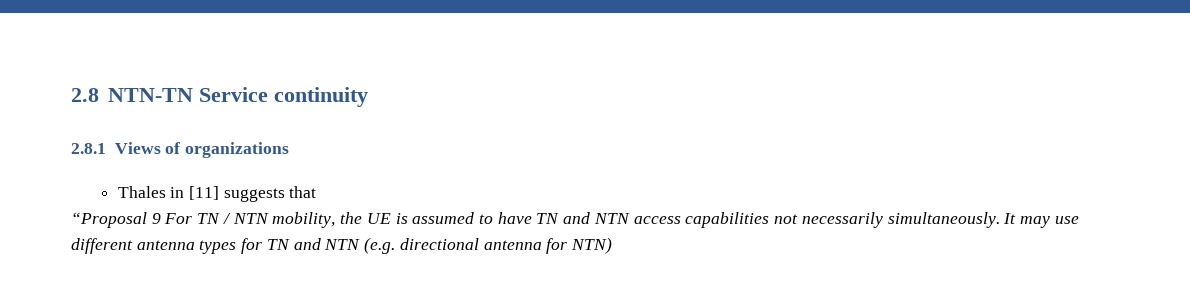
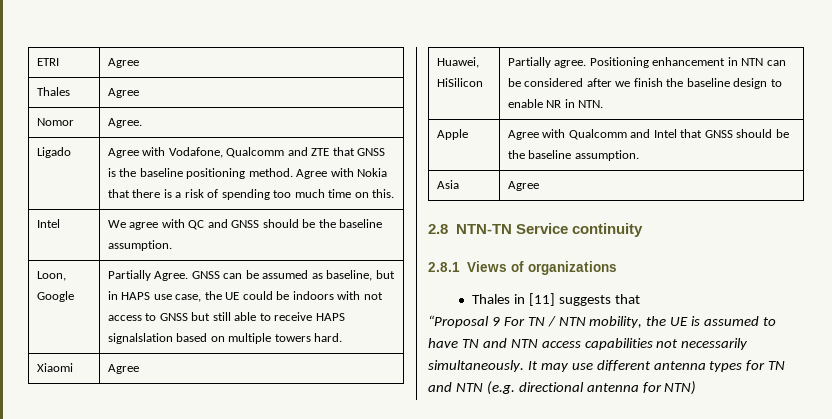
(71, 95) none -> [36,58,59,66] [107,58,139,68] [36,87,70,96] [107,88,139,98] [36,118,74,126] [107,118,142,128] [36,147,71,158] [107,147,386,158] [107,168,388,179] [107,189,395,200] [36,219,60,228] [107,219,383,230] [107,240,172,251] [36,271,66,281] [36,291,74,302] [107,270,395,281] [107,291,383,302] [107,312,345,321] [107,333,343,344] [36,363,73,372] [107,364,139,374] [436,57,479,68] [436,78,483,87] [507,57,786,68] [507,78,782,89] [507,99,604,108] [436,129,468,140] [507,129,789,140] [507,150,639,161] [436,180,459,189] [507,181,539,191] ETRI | Agree // Thales | Agree // Nomor | Agree. // Ligado | Agree with Vodafone, Qualcomm and ZTE that GNSS is the baseline positioning method. Agree with Nokia that there is a risk of spending too much time on this. // Intel | We agree with QC and GNSS should be the baseline assumption. // Loon, Google | Partially Agree. GNSS can be assumed as baseline, but in HAPS use case, the UE could be indoors with not access to GNSS but still able to receive HAPS signalslation based on multiple towers hard. // Xiaomi | Agree // Huawei, HiSilicon | Partially agree. Positioning enhancement in NTN can be considered after we finish the baseline design to enable NR in NTN. // Apple | Agree with Qualcomm and Intel that GNSS should be the baseline assumption. // Asia | Agree //

